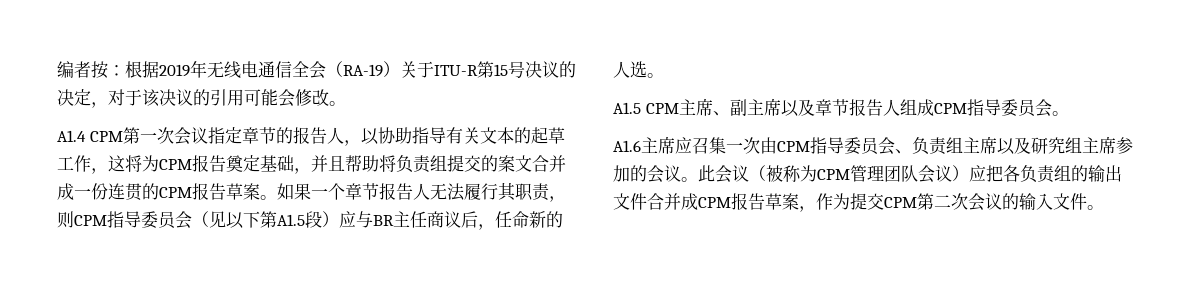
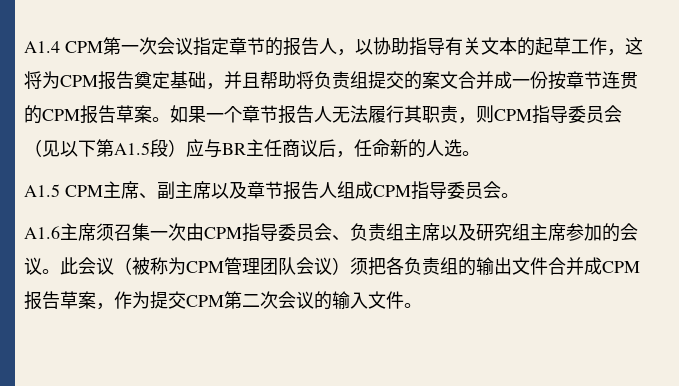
[57,60,576,79] [57,89,346,108] 编者按：根据2019年无线电通信全会（RA-19）关于ITU-R第15号决议的决定，对于该决议的引用可能会修改。 // -> (24, 47) none
(108, 191) none -> [548,71,602,90] 按章节
[675,137,692,154] 应 -> [96,223,114,241] 须
[969,165,986,182] 应 -> [350,257,368,275] 须

